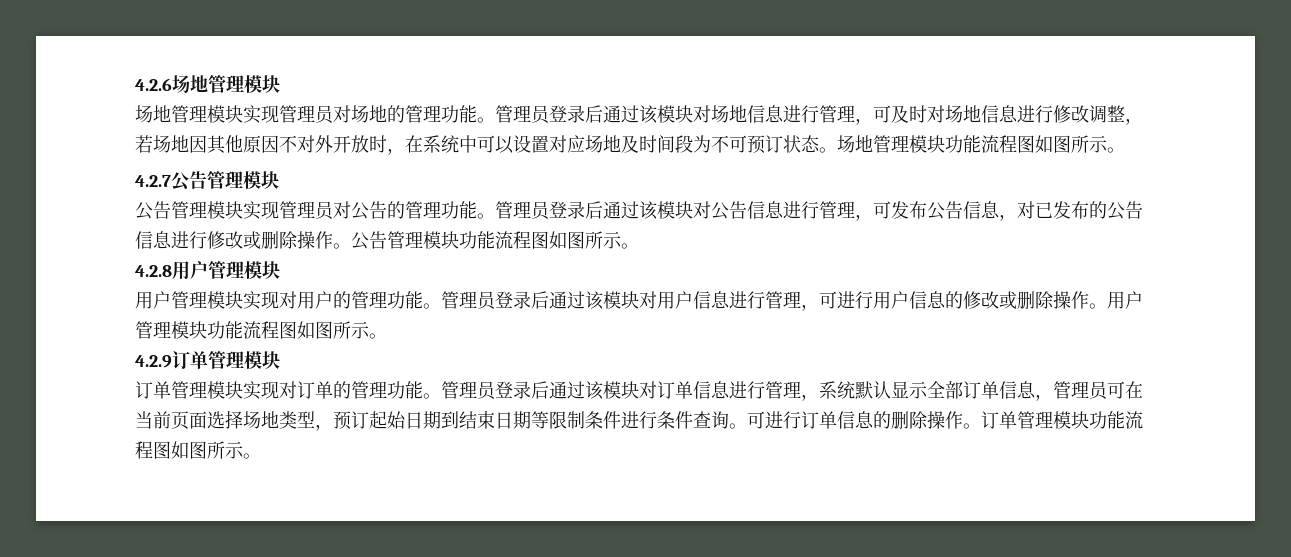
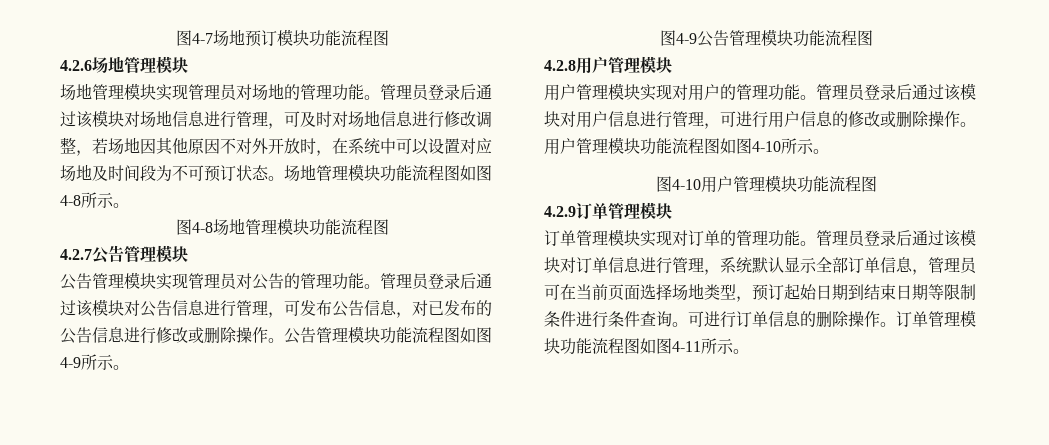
(135, 84) none -> [176,29,389,47] 图4-7场地预订模块功能流程图 //
[1071,135,1125,153] 所示。 -> [60,192,129,208] [176,218,389,236] 4-8所示。 // 图4-8场地管理模块功能流程图
[585,231,639,249] 所示。 -> [60,354,129,370] [660,29,873,47] 4-9所示。 // 图4-9公告管理模块功能流程图
[333,321,387,339] 所示。 -> [752,138,829,154] [656,175,877,193] 4-10所示。 // 图4-10用户管理模块功能流程图
(207, 450) none -> [672,341,701,352] 4-11

